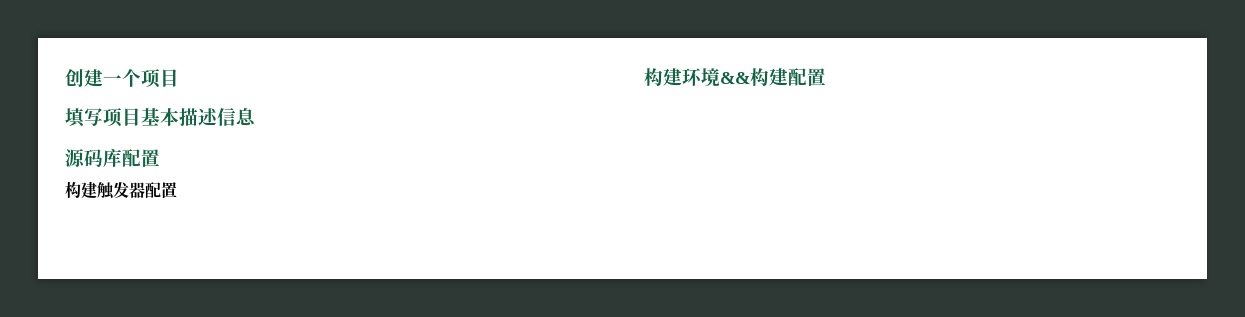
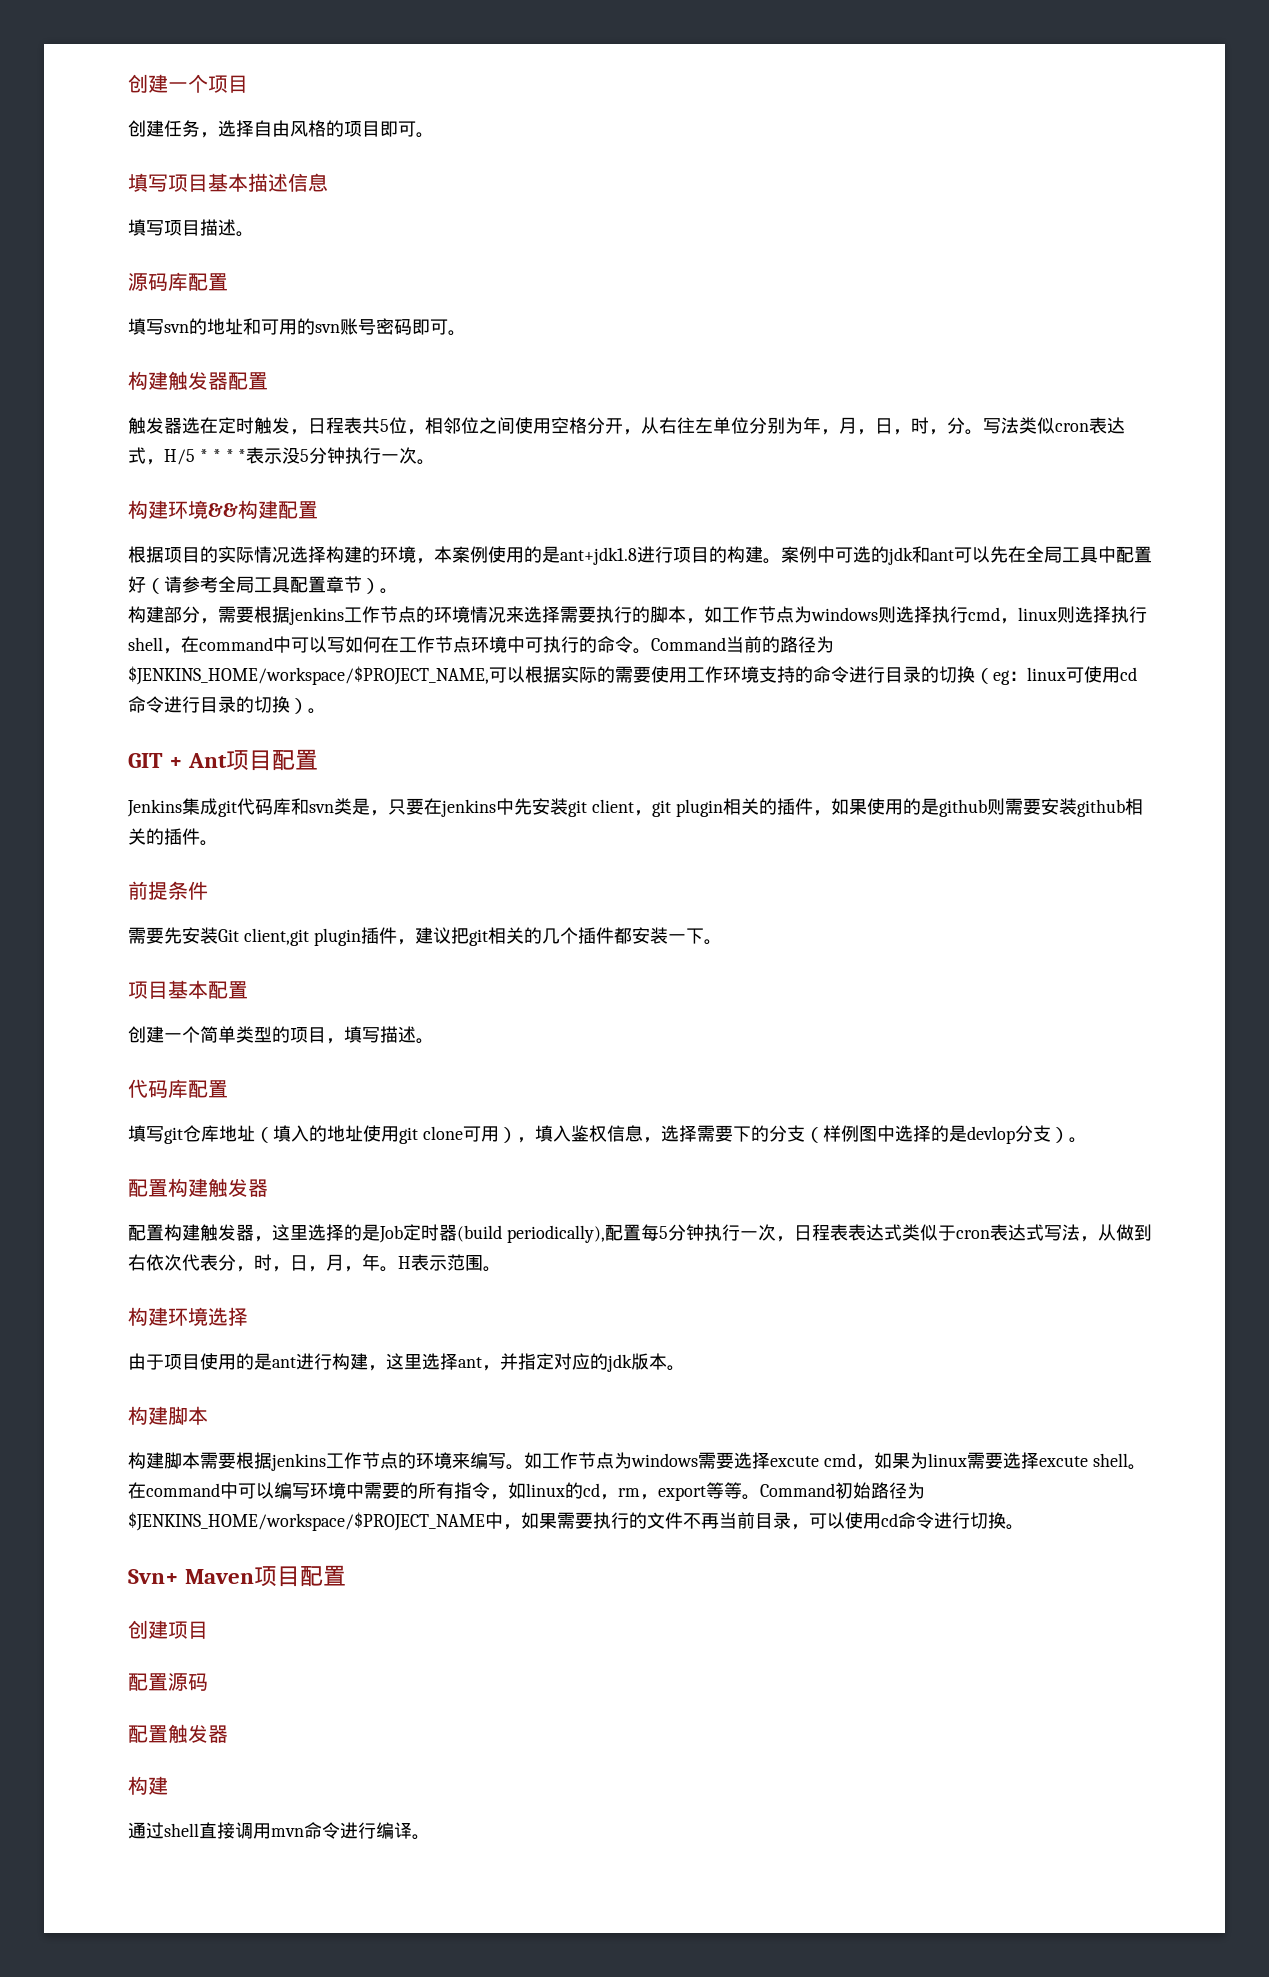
(179, 78) none -> [128,120,434,138] // 创建任务，选择自由风格的项目即可。
(256, 117) none -> [128,219,254,237] // 填写项目描述。
[65,181,177,200] 构建触发器配置 -> [128,318,466,336] [128,371,268,390] [128,417,1125,435] [128,447,436,465] 填写svn的地址和可用的svn账号密码即可。 // 构建触发器配置 // 触发器选在定时触发，日程表共5位，相邻位之间使用空格分开，从右往左单位分别为年，月，日，时，分。写法类似cron表达式，H/5 * * * *表示没5分钟执行一次。
(826, 77) none -> [128,546,1152,565] [128,576,398,594] [128,606,1147,625] [128,636,834,654] [128,666,1137,685] [128,696,326,714] [128,749,319,771] [127,798,1143,817] [128,828,218,846] [128,881,208,900] [128,927,722,946] [128,980,248,999] [128,1026,434,1044] [128,1079,228,1098] [128,1125,1087,1144] [128,1178,268,1197] [128,1224,1152,1243] [128,1254,501,1272] [128,1307,248,1326] [128,1353,685,1372] [128,1406,208,1425] [128,1452,1146,1471] [128,1482,925,1501] [128,1512,1024,1531] [128,1565,347,1587] [128,1620,208,1639] [128,1673,208,1691] [128,1724,228,1743] [128,1776,168,1795] [128,1822,430,1840] // 根据项目的实际情况选择构建的环境，本案例使用的是ant+jdk1.8进行项目的构建。案例中可选的jdk和ant可以先在全局工具中配置好（请参考全局工具配置章节）。 // 构建部分，需要根据jenkins工作节点的环境情况来选择需要执行的脚本，如工作节点为windows则选择执行cmd，linux则选择执行shell，在command中可以写如何在工作节点环境中可执行的命令。Command当前的路径为$JENKINS_HOME/workspace/$PROJECT_NAME,可以根据实际的需要使用工作环境支持的命令进行目录的切换（eg：linux可使用cd命令进行目录的切换）。 // GIT + Ant项目配置 // Jenkins集成git代码库和svn类是，只要在jenkins中先安装git client，git plugin相关的插件，如果使用的是github则需要安装github相关的插件。 // 前提条件 // 需要先安装Git client,git plugin插件，建议把git相关的几个插件都安装一下。 // 项目基本配置 // 创建一个简单类型的项目，填写描述。 // 代码库配置 // 填写git仓库地址（填入的地址使用git clone可用），填入鉴权信息，选择需要下的分支（样例图中选择的是devlop分支）。 // 配置构建触发器 // 配置构建触发器，这里选择的是Job定时器(build periodically),配置每5分钟执行一次，日程表表达式类似于cron表达式写法，从做到右依次代表分，时，日，月，年。H表示范围。 // 构建环境选择 // 由于项目使用的是ant进行构建，这里选择ant，并指定对应的jdk版本。 // 构建脚本 // 构建脚本需要根据jenkins工作节点的环境来编写。如工作节点为windows需要选择excute cmd，如果为linux需要选择excute shell。在command中可以编写环境中需要的所有指令，如linux的cd，rm，export等等。Command初始路径为$JENKINS_HOME/workspace/$PROJECT_NAME中，如果需要执行的文件不再当前目录，可以使用cd命令进行切换。 // Svn+ Maven项目配置 // 创建项目 // 配置源码 // 配置触发器 // 构建 // 通过shell直接调用mvn命令进行编译。

